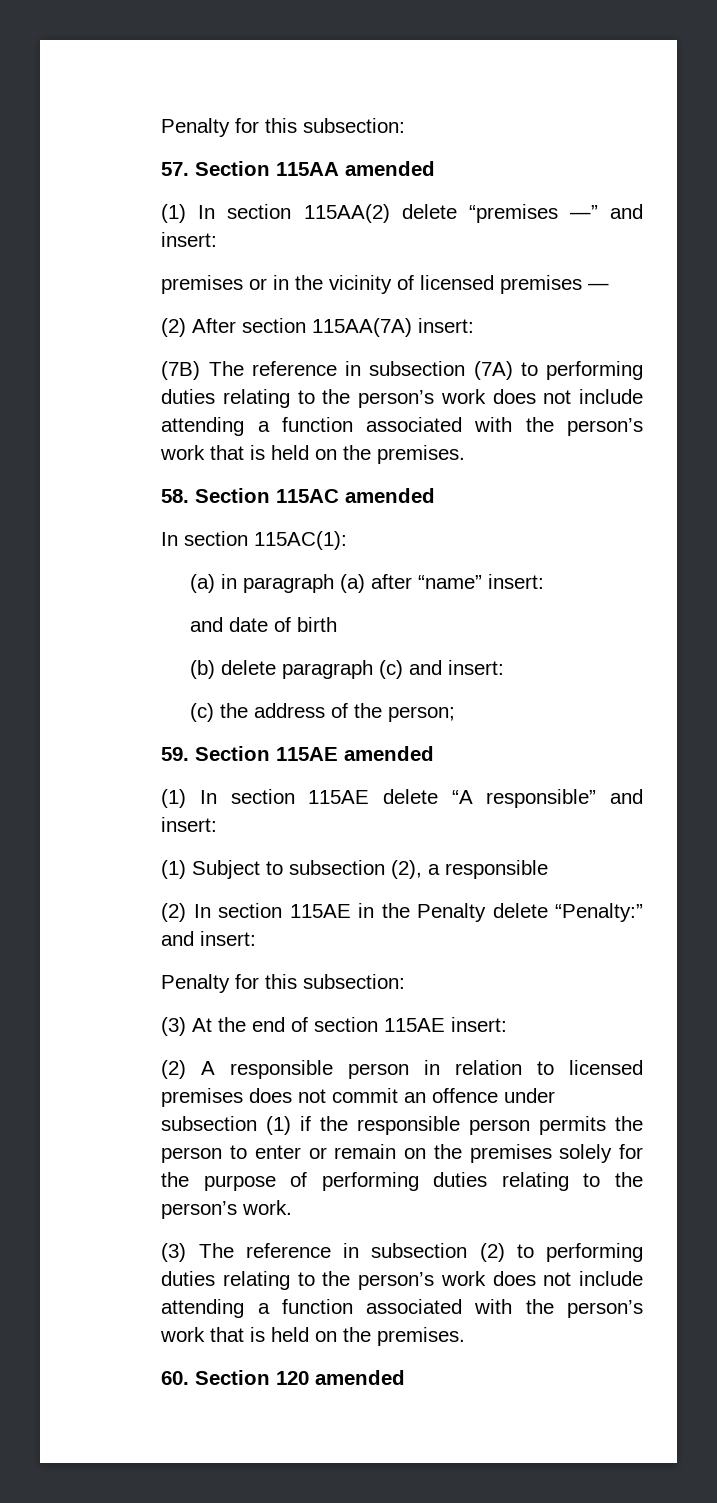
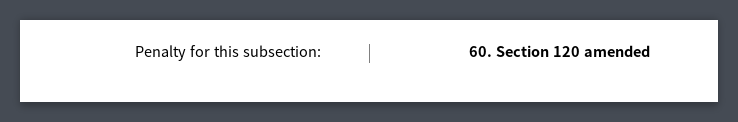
[161,118,406,137] [161,161,436,176] [161,204,643,223] [161,232,218,247] [161,275,610,294] [161,318,475,337] [161,361,643,380] [161,389,643,408] [161,417,643,436] [160,445,466,464] [161,488,436,503] [161,531,348,550] [190,574,545,593] [190,617,338,632] [190,660,505,679] [190,703,456,722] [161,746,435,761] [161,789,643,808] [161,817,218,832] [161,860,549,879] [161,903,643,922] [161,931,257,946] [161,974,406,993] [161,1017,508,1036] [161,1060,644,1079] [161,1088,556,1107] [161,1116,644,1135] [161,1144,643,1163] [161,1172,643,1191] [161,1200,293,1219] [161,1243,643,1262] [161,1271,643,1290] [161,1299,643,1318] [160,1327,466,1346] Penalty for this subsection: // 57. Section 115AA amended // (1) In section 115AA(2) delete “premises —” and insert: // premises or in the vicinity of licensed premises — // (2) After section 115AA(7A) insert: // (7B) The reference in subsection (7A) to performing duties relating to the person’s work does not include attending a function associated with the person’s work that is held on the premises. // 58. Section 115AC amended // In section 115AC(1): // (a) in paragraph (a) after “name” insert: // and date of birth // (b) delete paragraph (c) and insert: // (c) the address of the person; // 59. Section 115AE amended // (1) In section 115AE delete “A responsible” and insert: // (1) Subject to subsection (2), a responsible // (2) In section 115AE in the Penalty delete “Penalty:” and insert: // Penalty for this subsection: // (3) At the end of section 115AE insert: // (2) A responsible person in relation to licensed premises does not commit an offence under subsection (1) if the responsible person permits the person to enter or remain on the premises solely for the purpose of performing duties relating to the person’s work. // (3) The reference in subsection (2) to performing duties relating to the person’s work does not include attending a function associated with the person’s work that is held on the premises. -> [135,45,321,61] Penalty for this subsection:

